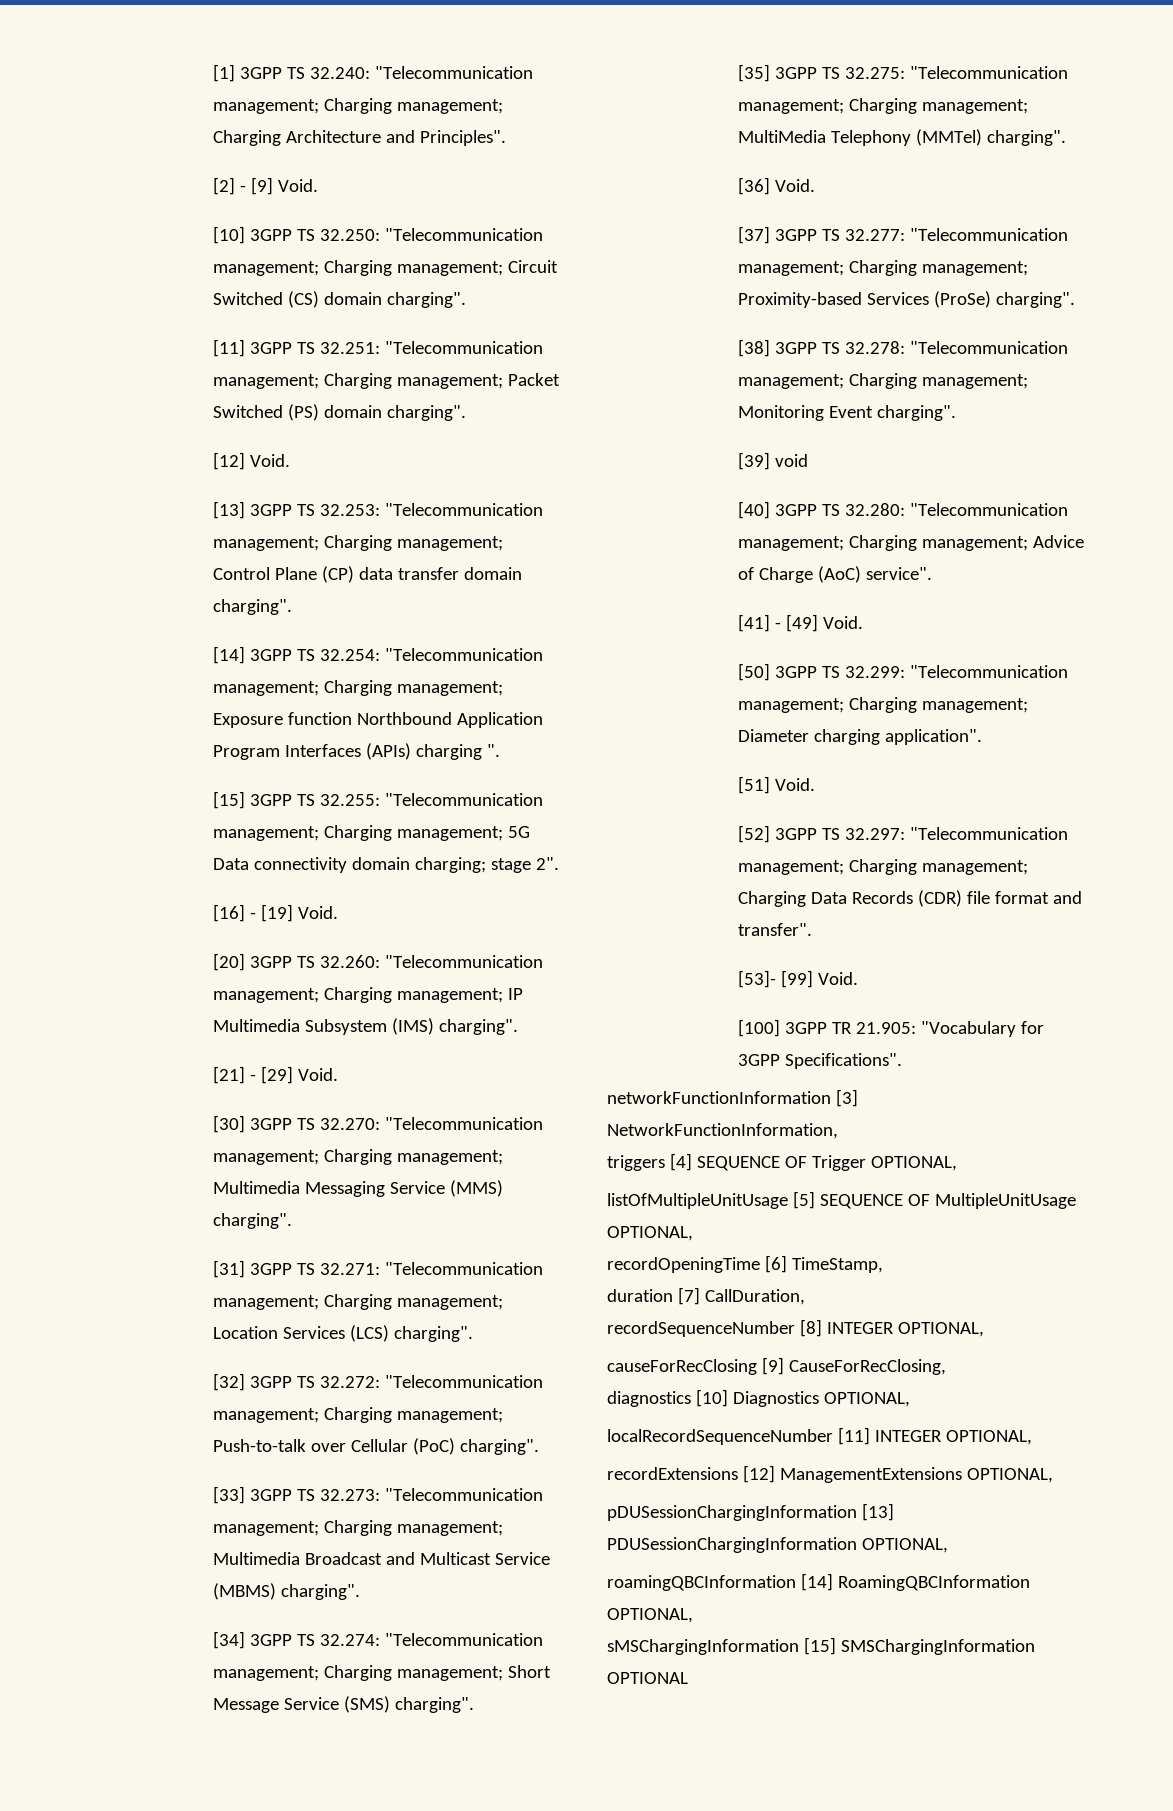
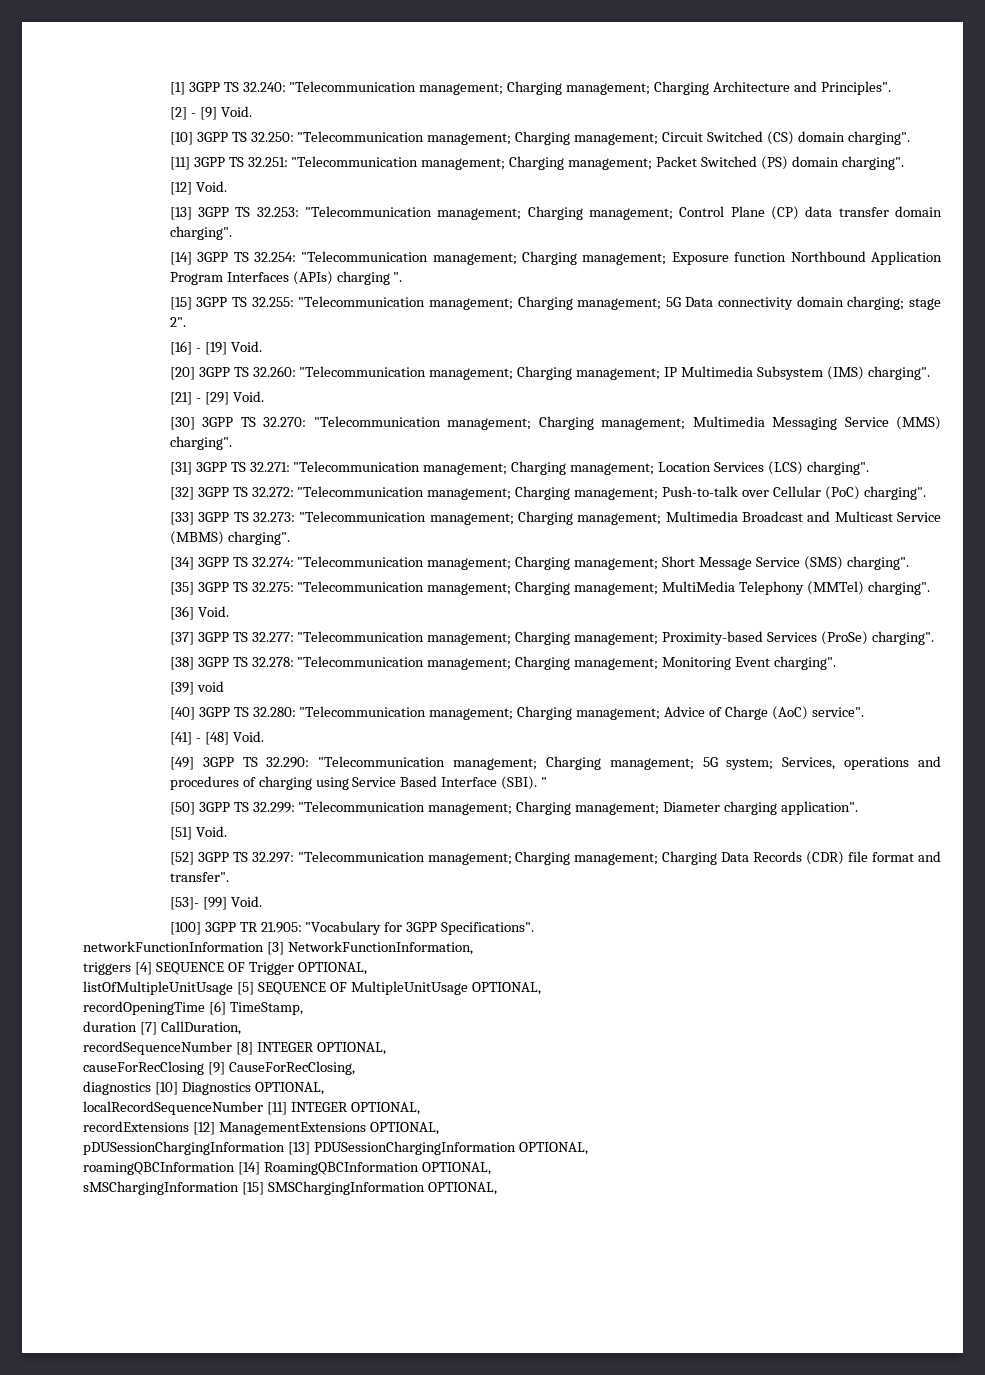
[785,614,863,632] [49] Void. -> [204,731,264,745] [169,756,942,770] [169,776,548,790] [48] Void. // [49] 3GPP TS 32.290: "Telecommunication management; Charging management; 5G system; Services, operations and procedures of charging using Service Based Interface (SBI). "
[607,1672,688,1684] OPTIONAL -> [427,1182,497,1195] OPTIONAL,

